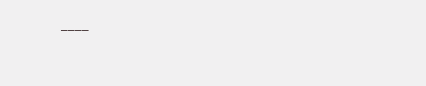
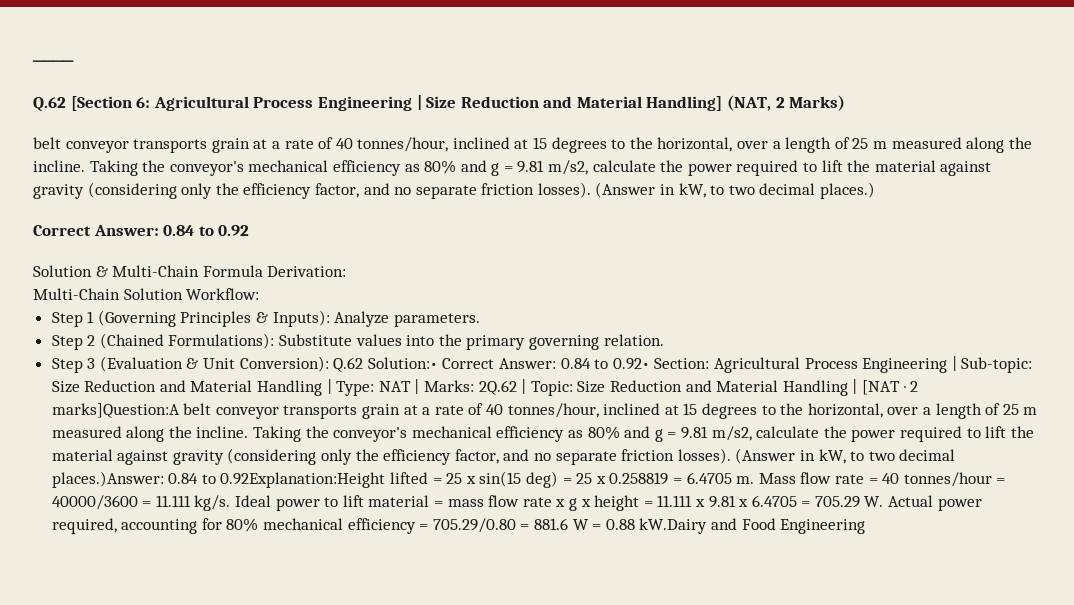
(89, 32) none -> [33,95,846,112] [33,137,1032,153] [33,160,992,176] [33,182,876,199] [33,225,250,236] [33,265,347,277] [33,288,260,300] [51,310,480,327] [51,333,664,350] [51,356,1033,373] [51,379,919,396] [51,403,1038,419] [51,426,1034,442] [51,448,956,465] [51,471,1006,488] [51,495,982,511] [51,518,866,534] // Q.62 [Section 6: Agricultural Process Engineering | Size Reduction and Material Handling] (NAT, 2 Marks) // belt conveyor transports grain at a rate of 40 tonnes/hour, inclined at 15 degrees to the horizontal, over a length of 25 m measured along the incline. Taking the conveyor's mechanical efficiency as 80% and g = 9.81 m/s2, calculate the power required to lift the material against gravity (considering only the efficiency factor, and no separate friction losses). (Answer in kW, to two decimal places.) // Correct Answer: 0.84 to 0.92 // Solution & Multi-Chain Formula Derivation: // Multi-Chain Solution Workflow: // Step 1 (Governing Principles & Inputs): Analyze parameters. // Step 2 (Chained Formulations): Substitute values into the primary governing relation. // Step 3 (Evaluation & Unit Conversion): Q.62 Solution:• Correct Answer: 0.84 to 0.92• Section: Agricultural Process Engineering | Sub-topic: Size Reduction and Material Handling | Type: NAT | Marks: 2Q.62 | Topic: Size Reduction and Material Handling | [NAT · 2 marks]Question:A belt conveyor transports grain at a rate of 40 tonnes/hour, inclined at 15 degrees to the horizontal, over a length of 25 m measured along the incline. Taking the conveyor's mechanical efficiency as 80% and g = 9.81 m/s2, calculate the power required to lift the material against gravity (considering only the efficiency factor, and no separate friction losses). (Answer in kW, to two decimal places.)Answer: 0.84 to 0.92Explanation:Height lifted = 25 x sin(15 deg) = 25 x 0.258819 = 6.4705 m. Mass flow rate = 40 tonnes/hour = 40000/3600 = 11.111 kg/s. Ideal power to lift material = mass flow rate x g x height = 11.111 x 9.81 x 6.4705 = 705.29 W. Actual power required, accounting for 80% mechanical efficiency = 705.29/0.80 = 881.6 W = 0.88 kW.Dairy and Food Engineering

